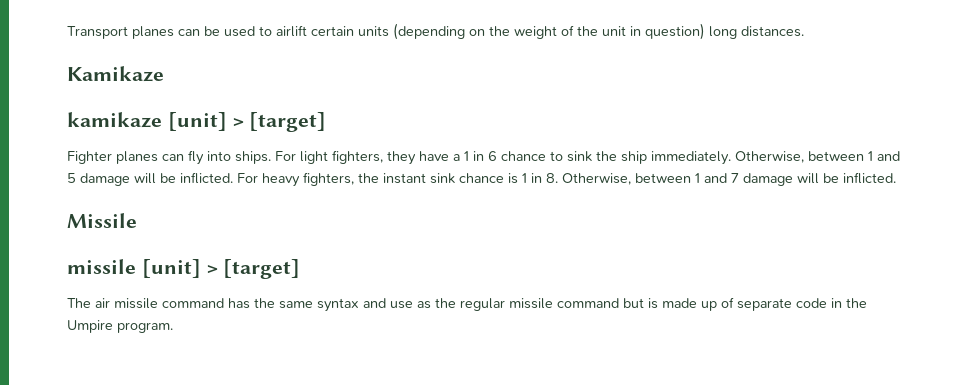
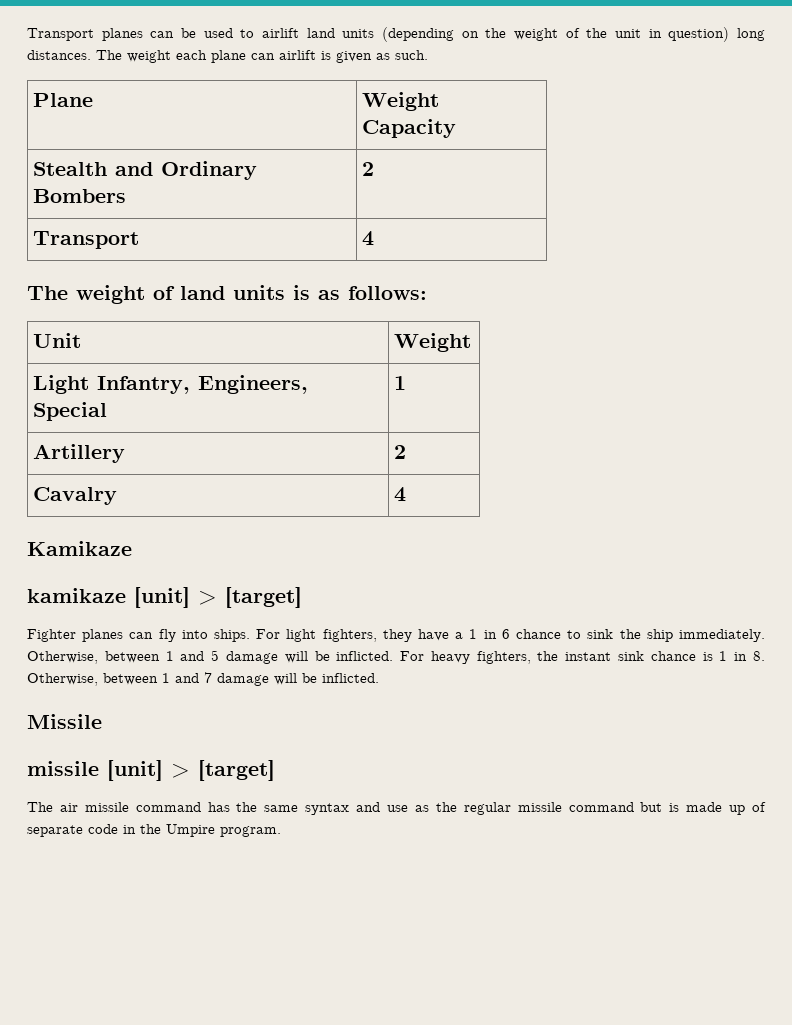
[311,26,354,36] certain -> [306,28,335,38] land
(804, 31) none -> [96,50,428,63] [33,93,94,107] [362,92,440,111] [362,119,457,138] [33,161,258,180] [33,189,127,203] [362,162,375,176] [33,231,140,249] [362,231,375,246] [27,285,427,304] [33,333,82,348] [394,333,472,352] [33,375,309,394] [33,402,108,421] [394,376,407,390] [33,444,126,463] [394,445,407,459] [33,487,118,505] [394,487,407,502] The weight each plane can airlift is given as such. // Plane | Weight Capacity // Stealth and Ordinary Bombers | 2 // Transport | 4 // The weight of land units is as follows: // Unit | Weight // Light Infantry, Engineers, Special | 1 // Artillery | 2 // Cavalry | 4

